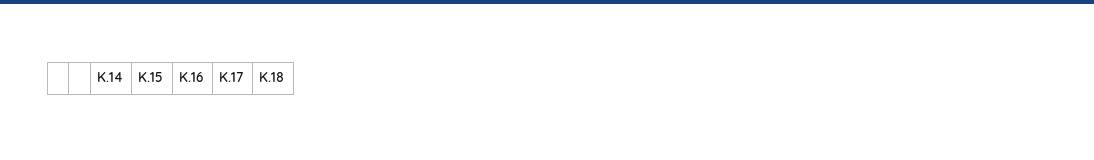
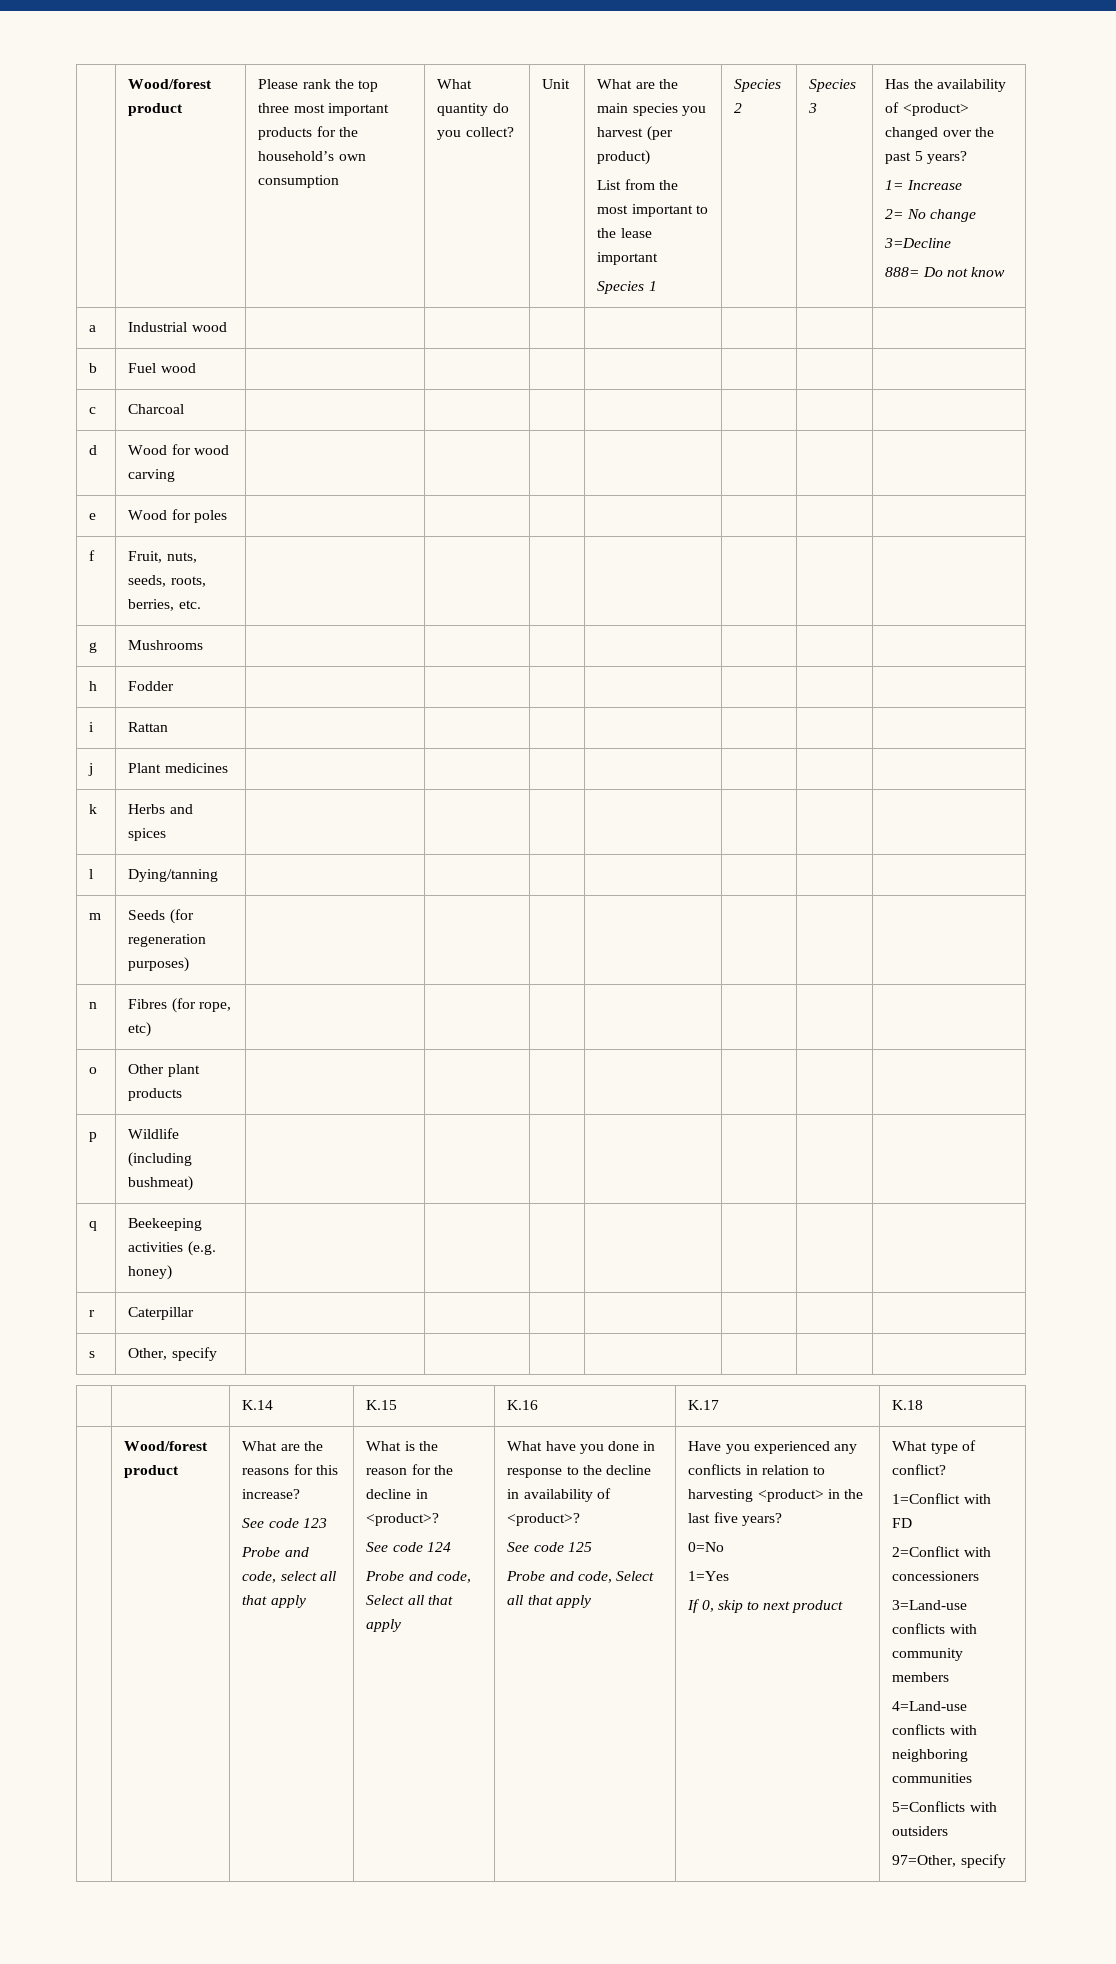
(97, 77) none -> [128,79,213,89] [128,103,184,116] [258,79,378,92] [258,103,389,116] [258,126,358,140] [258,151,366,161] [258,175,340,188] [437,79,473,89] [437,103,509,116] [437,127,514,140] [542,79,571,89] [597,79,678,89] [597,103,706,116] [597,126,673,141] [597,150,651,165] [597,179,678,190] [597,204,708,217] [597,228,652,238] [597,252,659,265] [597,281,657,294] [734,79,782,92] [734,103,743,113] [809,79,857,92] [808,103,818,113] [885,79,1006,92] [885,102,969,116] [885,127,994,140] [885,151,967,164] [885,180,962,190] [885,209,976,222] [884,238,952,248] [885,267,1005,277] [89,325,97,332] [128,322,227,332] [89,363,98,373] [128,363,196,373] [89,407,97,414] [128,404,185,414] [89,445,98,455] [128,444,229,455] [128,469,176,482] [89,513,97,520] [128,509,227,523] [89,550,96,561] [128,551,197,563] [128,575,206,587] [128,599,201,611] [89,642,98,653] [128,640,204,650] [89,681,98,691] [128,681,175,691] [89,722,95,732] [128,722,169,732] [88,763,94,776] [128,763,228,773] [89,804,98,814] [128,804,193,814] [128,828,167,841] [89,869,94,879] [128,869,219,882] [89,913,102,920] [128,909,194,924] [128,934,207,947] [128,957,190,972] [89,1002,98,1009] [128,998,231,1013] [128,1022,152,1037] [89,1067,98,1074] [128,1064,200,1077] [128,1088,183,1101] [89,1132,98,1142] [128,1128,180,1139] [128,1152,193,1167] [128,1176,194,1191] [89,1221,98,1231] [128,1218,203,1231] [128,1241,216,1256] [128,1265,173,1280] [89,1310,96,1317] [128,1307,195,1320] [89,1351,96,1358] [128,1347,217,1361] | Wood/forest product | Please rank the top three most important products for the household’s own consumption | What quantity do you collect? | Unit | What are the main species you harvest (per product) // List from the most important to the lease important // Species 1 | Species 2 | Species 3 | Has the availability of <product> changed over the past 5 years? // 1= Increase // 2= No change // 3=Decline // 888= Do not know // a | Industrial wood | | | | | | | // b | Fuel wood | | | | | | | // c | Charcoal | | | | | | | // d | Wood for wood carving | | | | | | | // e | Wood for poles | | | | | | | // f | Fruit, nuts, seeds, roots, berries, etc. | | | | | | | // g | Mushrooms | | | | | | | // h | Fodder | | | | | | | // i | Rattan | | | | | | | // j | Plant medicines | | | | | | | // k | Herbs and spices | | | | | | | // l | Dying/tanning | | | | | | | // m | Seeds (for regeneration purposes) | | | | | | | // n | Fibres (for rope, etc) | | | | | | | // o | Other plant products | | | | | | | // p | Wildlife (including bushmeat) | | | | | | | // q | Beekeeping activities (e.g. honey) | | | | | | | // r | Caterpillar | | | | | | | // s | Other, specify | | | | | | | //
(285, 77) none -> [124,1441,209,1451] [124,1465,180,1478] [242,1441,323,1451] [242,1464,338,1475] [242,1489,301,1499] [242,1518,327,1528] [241,1547,309,1557] [242,1571,336,1583] [242,1595,306,1608] [366,1441,438,1451] [366,1464,453,1475] [366,1489,428,1499] [366,1513,440,1526] [366,1542,451,1552] [365,1571,471,1583] [366,1595,453,1605] [366,1619,402,1632] [507,1441,656,1454] [507,1465,651,1478] [507,1488,611,1502] [507,1513,581,1526] [507,1542,592,1552] [506,1571,654,1583] [507,1595,591,1608] [688,1441,857,1454] [688,1464,825,1475] [688,1489,863,1502] [688,1512,782,1526] [688,1542,725,1552] [688,1571,730,1581] [687,1599,844,1613] [892,1440,976,1454] [892,1464,947,1475] [892,1493,991,1504] [892,1518,913,1528] [892,1546,991,1557] [892,1571,980,1581] [892,1600,968,1610] [892,1623,977,1634] [892,1648,964,1661] [892,1672,950,1682] [892,1701,968,1711] [892,1724,977,1735] [892,1749,969,1762] [892,1773,973,1783] [892,1801,997,1812] [892,1826,949,1836] [892,1854,1006,1868] // | Wood/forest product | What are the reasons for this increase? // See code 123 // Probe and code, select all that apply | What is the reason for the decline in <product>? // See code 124 // Probe and code, Select all that apply | What have you done in response to the decline in availability of <product>? // See code 125 // Probe and code, Select all that apply | Have you experienced any conflicts in relation to harvesting <product> in the last five years? // 0=No // 1=Yes // If 0, skip to next product | What type of conflict? // 1=Conflict with FD // 2=Conflict with concessioners // 3=Land-use conflicts with community members // 4=Land-use conflicts with neighboring communities // 5=Conflicts with outsiders // 97=Other, specify

